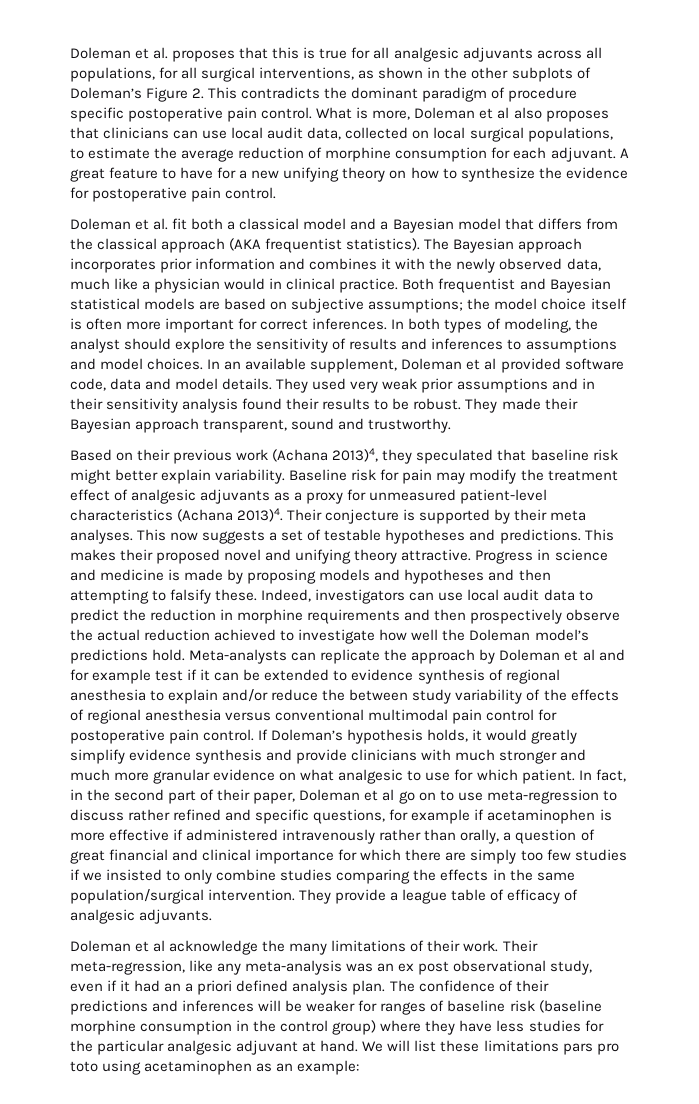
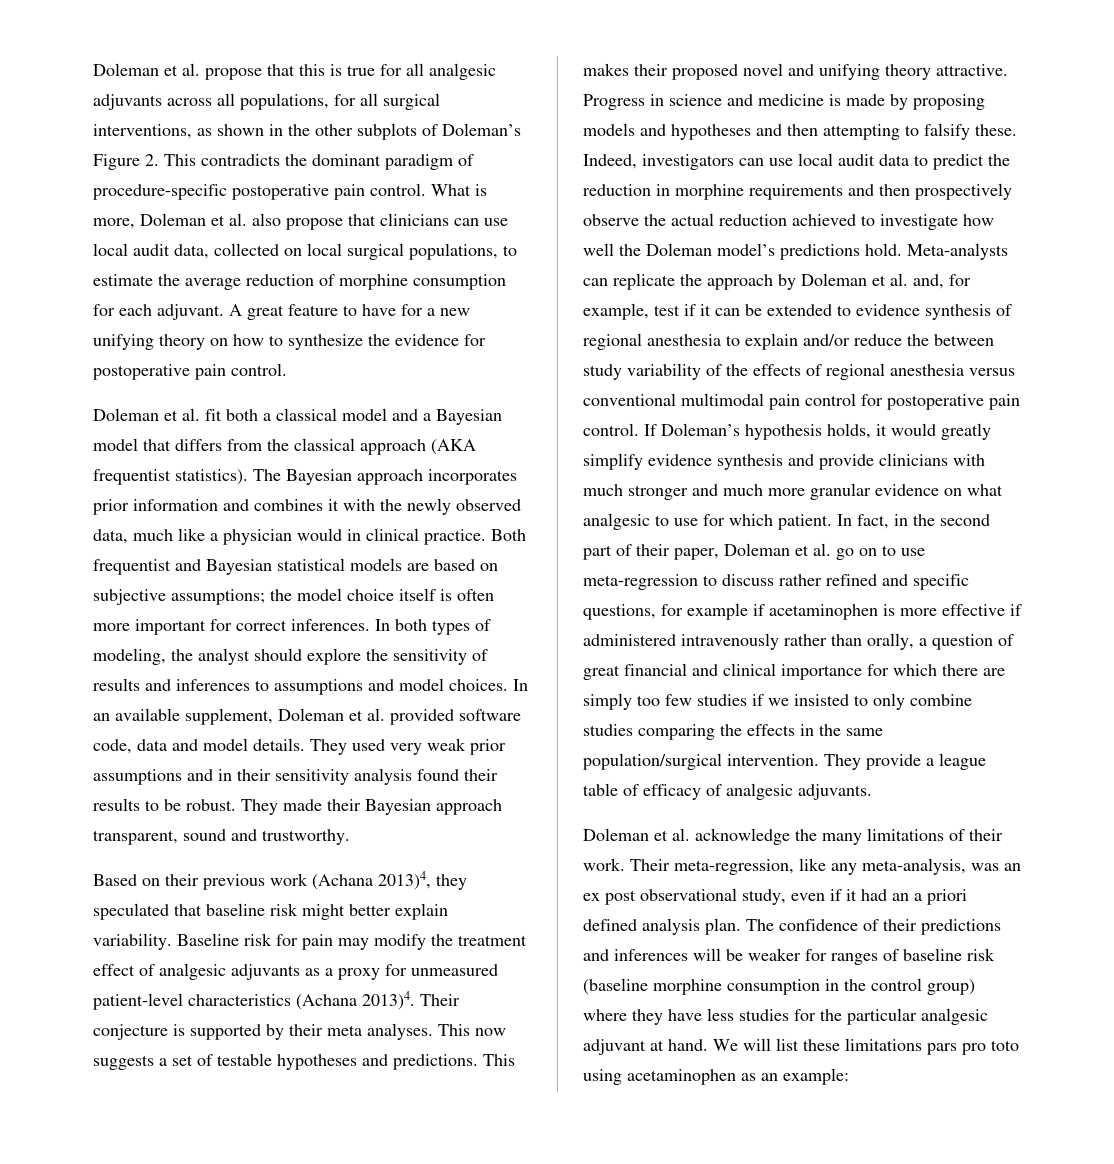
[70,47,236,62] Doleman et al. proposes -> [93,63,262,80] Doleman et al. propose
[508,87,578,102] [70,107,124,122] procedure specific -> [93,184,227,200] procedure-specific
[497,107,609,122] al also proposes -> [229,213,343,230] al. also propose
[484,358,497,370] al -> [367,708,385,721] al.
[582,649,625,661] [70,669,152,684] al and for example -> [890,273,971,289] [583,303,649,320] al. and, for example,
[382,789,395,801] al -> [813,543,831,556] al.
[153,940,166,952] al -> [672,828,690,841] al.
[245,960,343,975] meta-analysis -> [862,858,966,875] meta-analysis,

